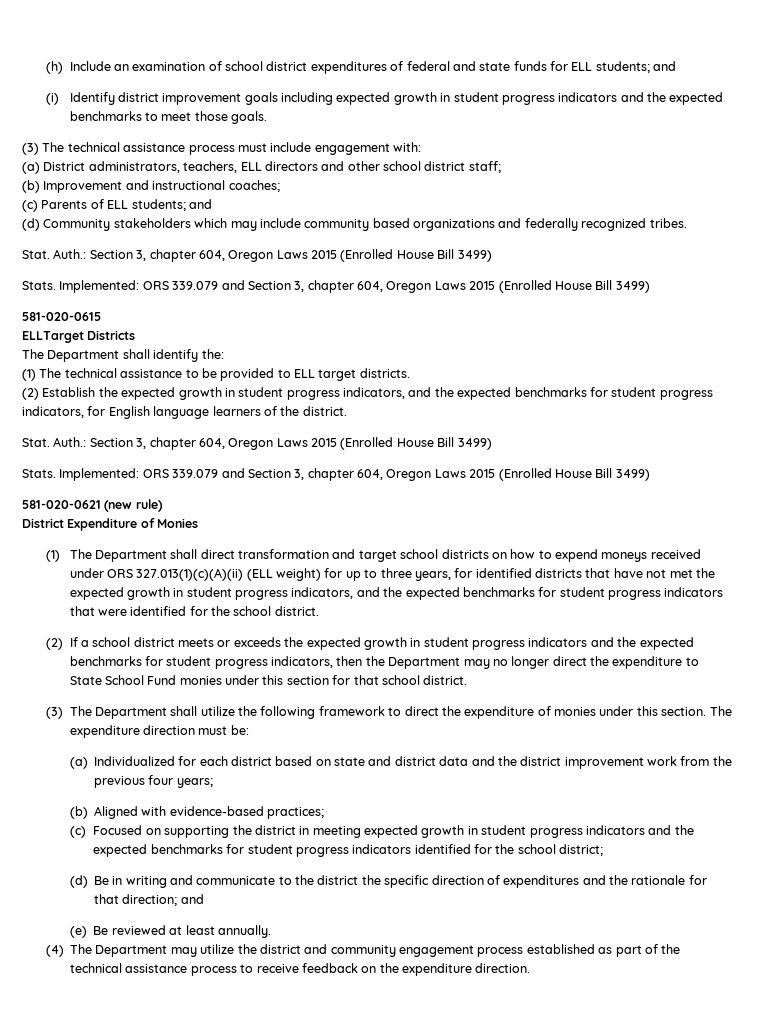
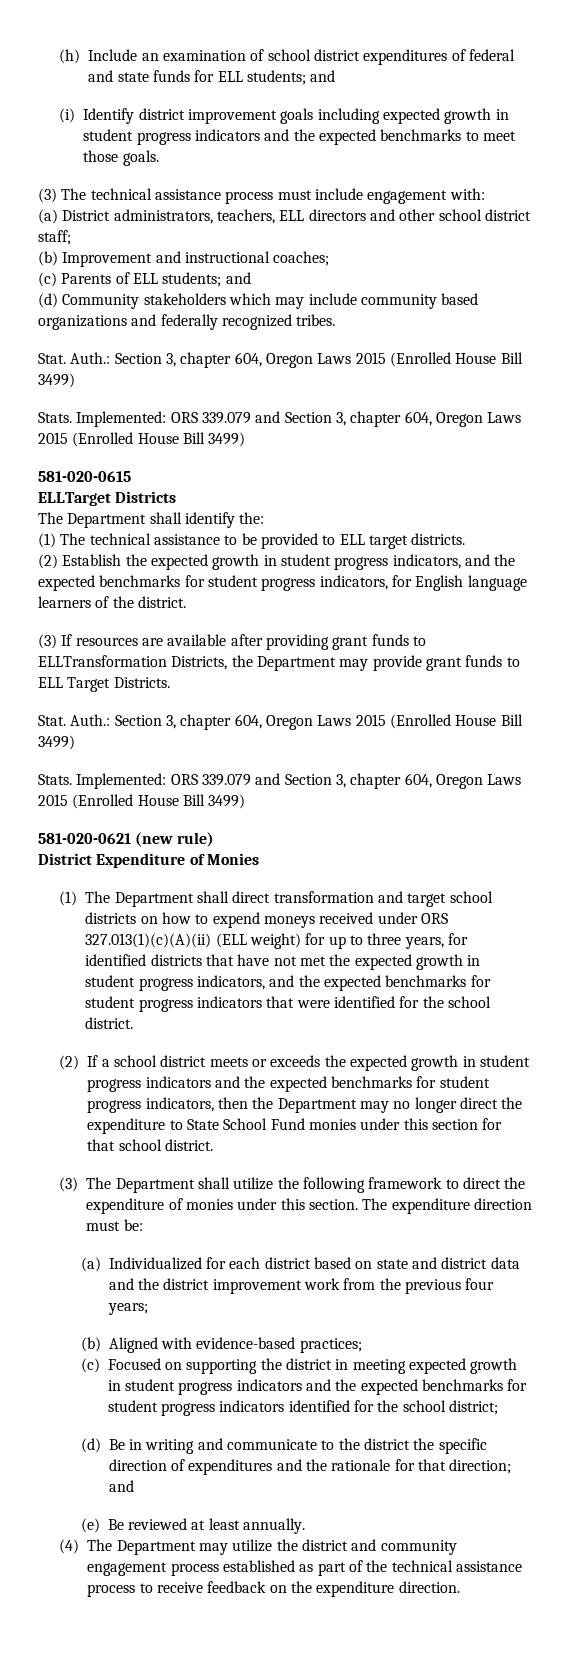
(347, 411) none -> [38,634,426,650] [38,655,520,671] [38,677,170,692] // (3) If resources are available after providing grant funds to ELLTransformation Districts, the Department may provide grant funds to ELL Target Districts.

